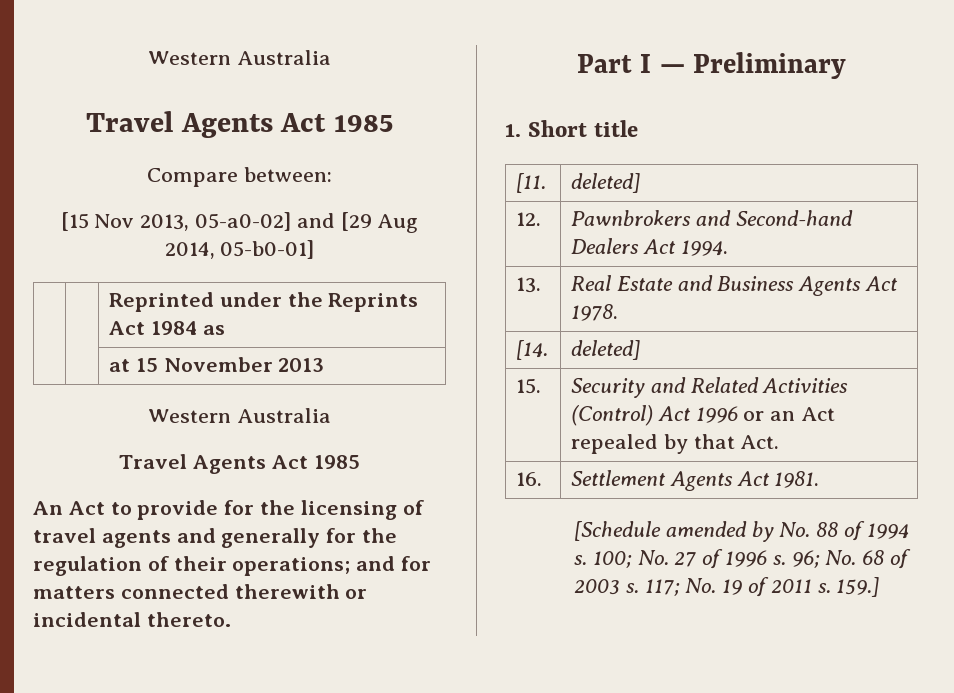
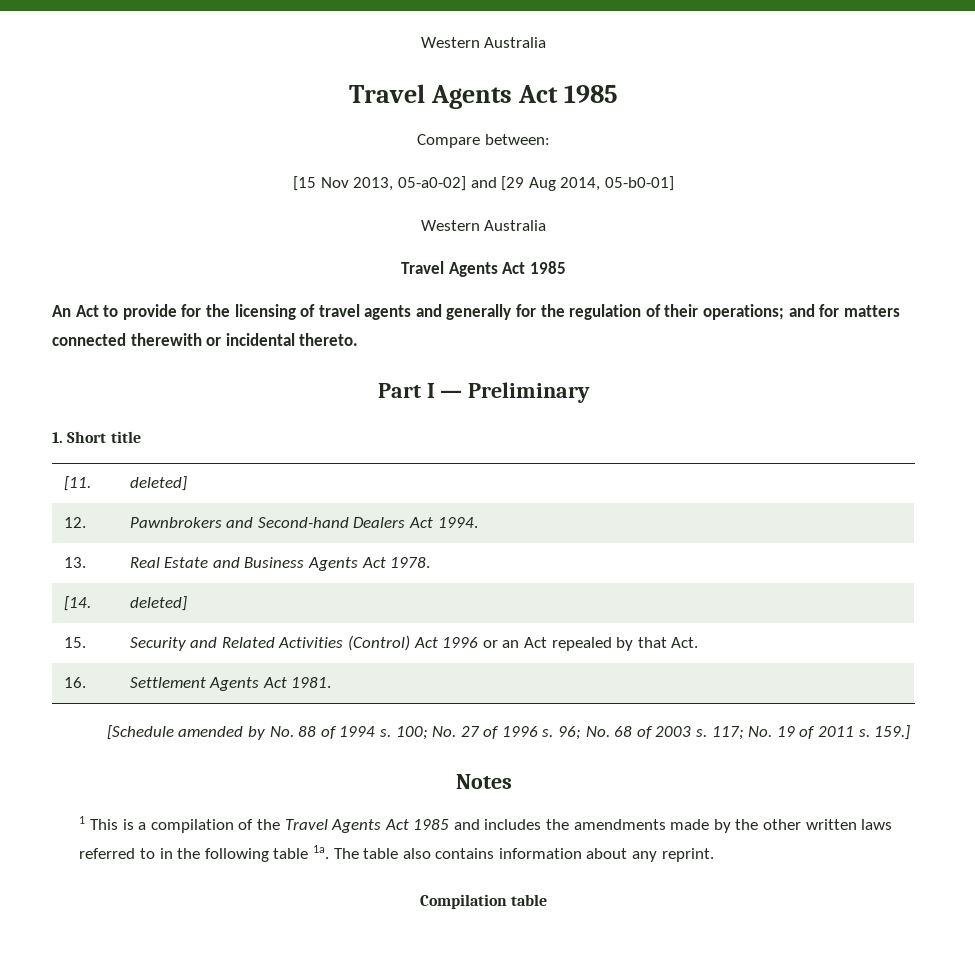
[109,292,419,312] [109,321,225,335] [109,357,325,372] // | | Reprinted under the Reprints Act 1984 as // | | at 15 November 2013 -> (674, 183) none
(880, 587) none -> [455,774,512,789] [79,816,893,833] [79,845,714,862] [419,894,548,909] // Notes // 1 This is a compilation of the Travel Agents Act 1985 and includes the amendments made by the other written laws referred to in the following table 1a. The table also contains information about any reprint. // Compilation table

